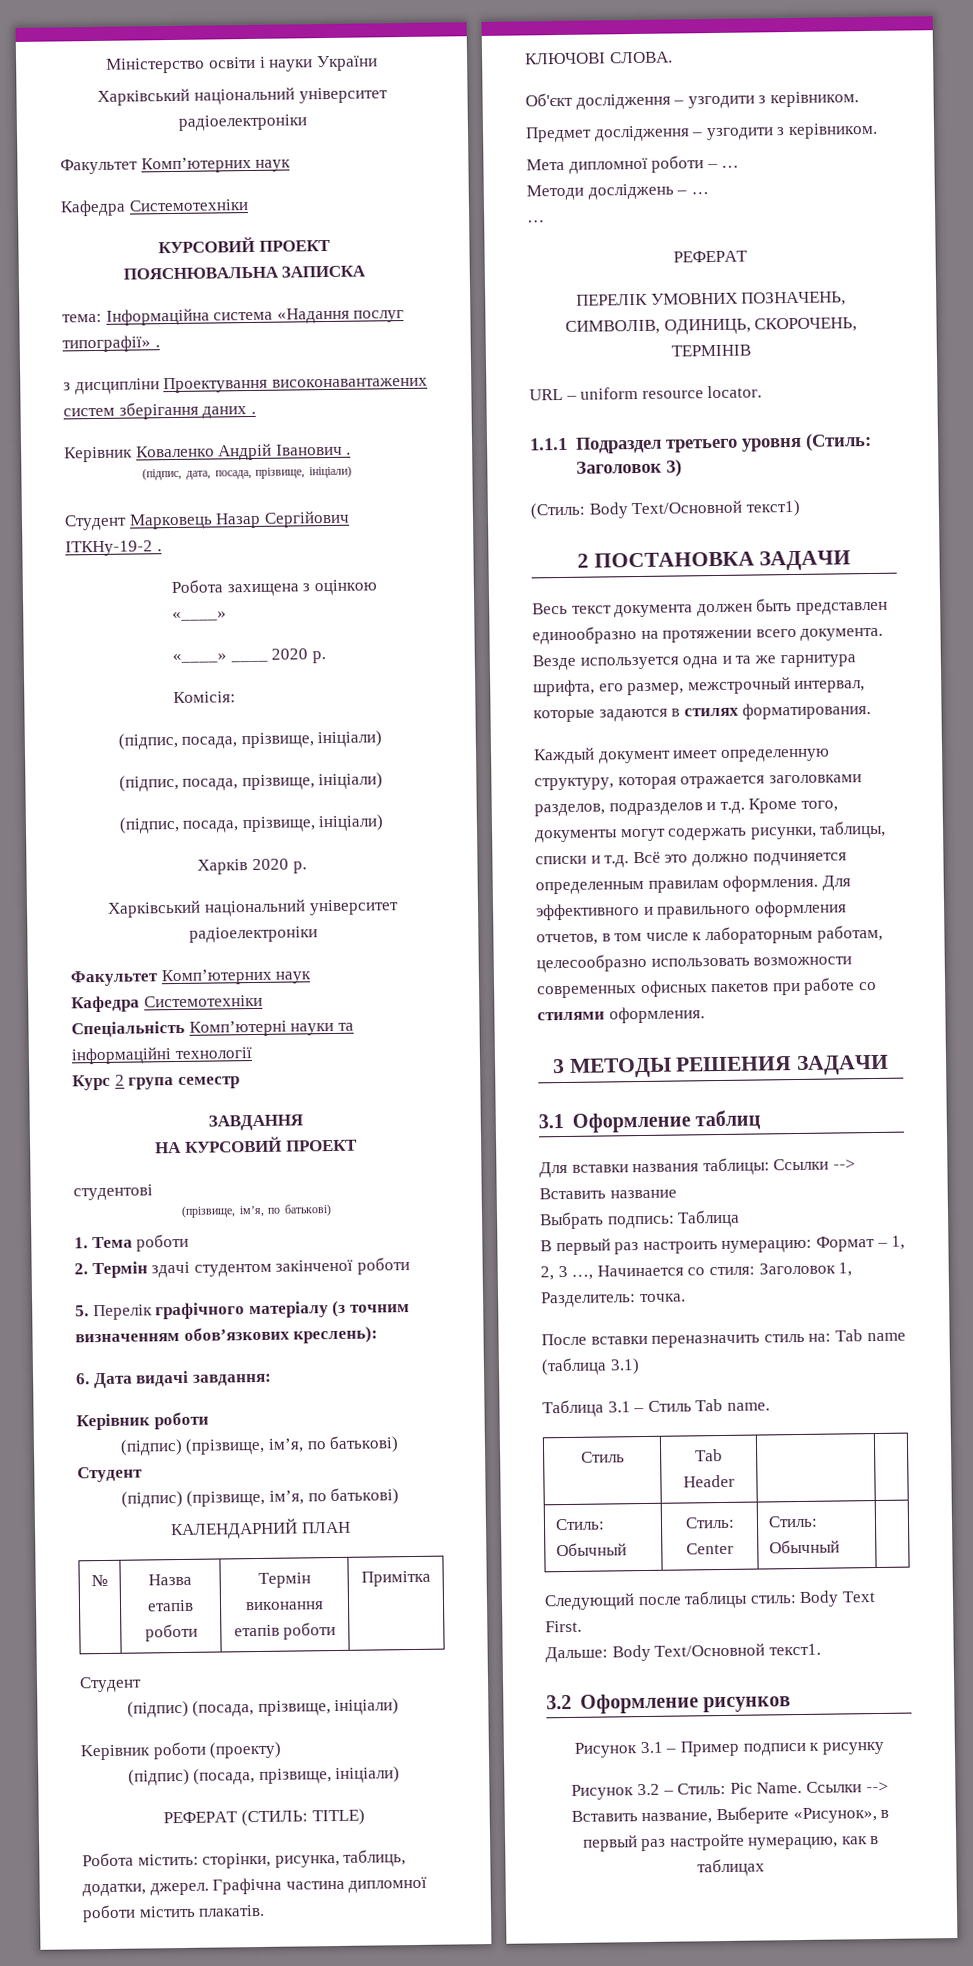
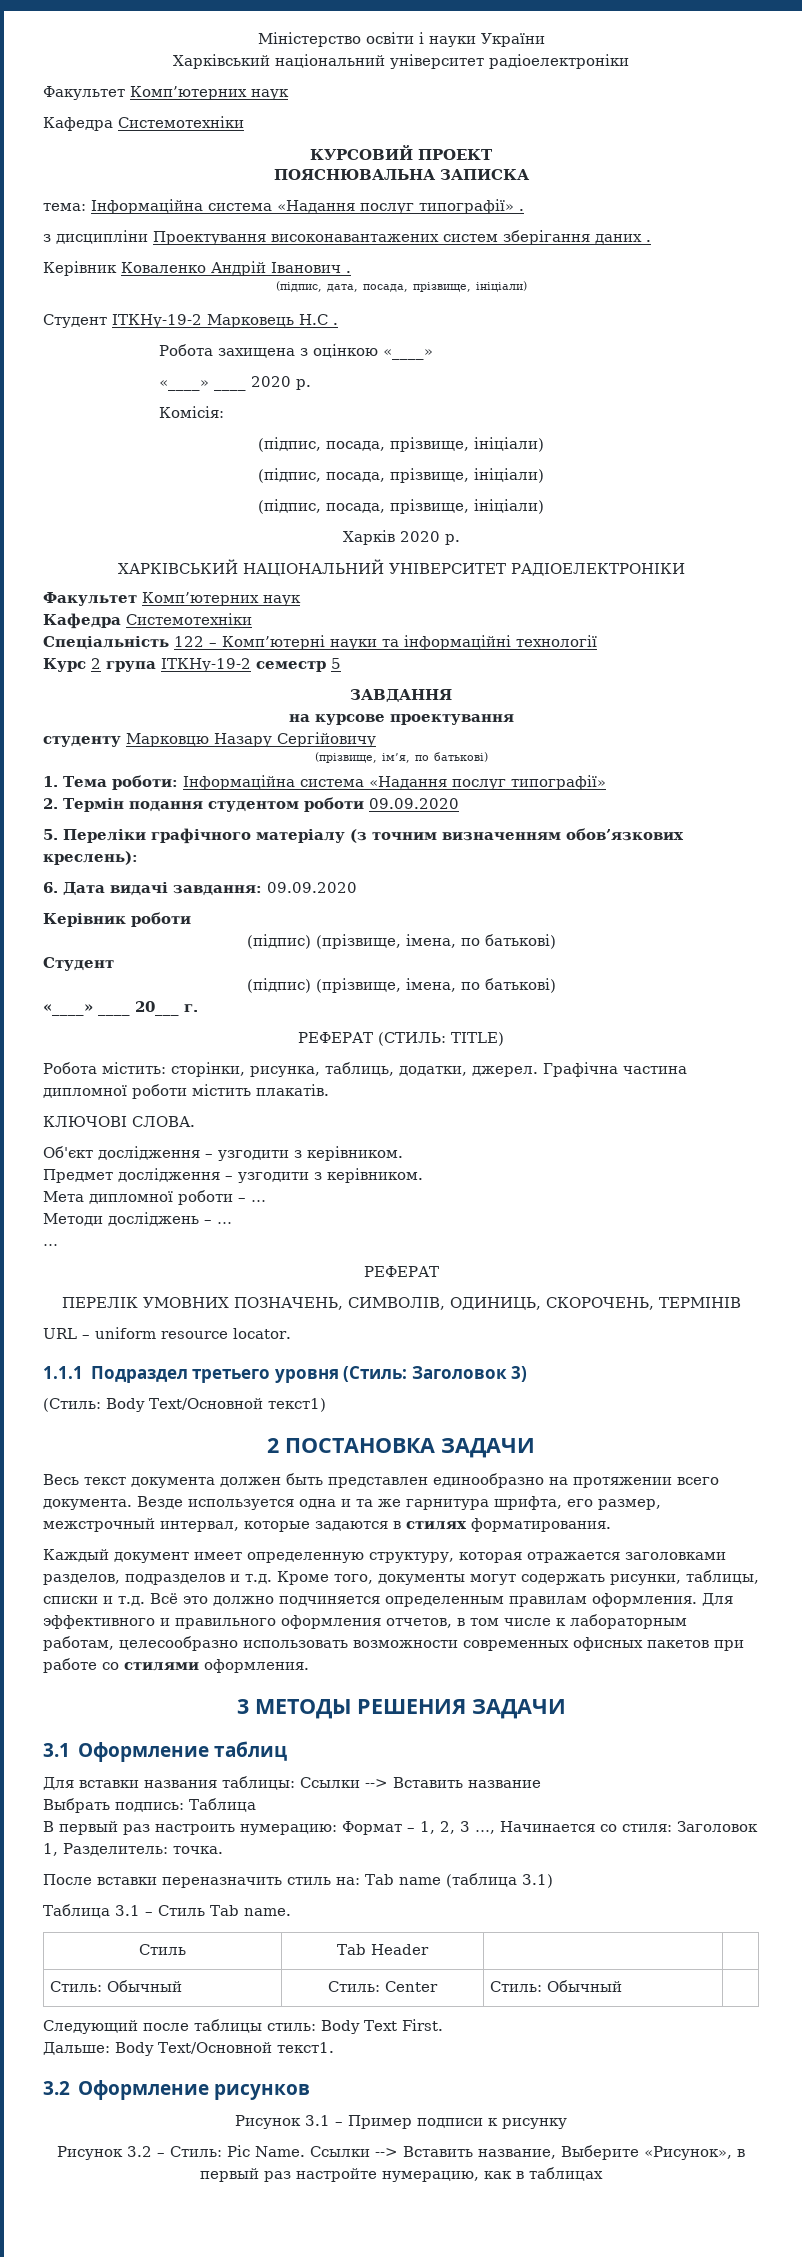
[128,510,350,530] [65,540,153,557] Марковець Назар Сергійович ІТКНу-19-2 -> [112,314,328,328] ІТКНу-19-2 Марковець Н.С
[107,899,399,918] [188,926,318,943] Харківський національний університет радіоелектроніки -> [117,559,685,576] ХАРКІВСЬКИЙ НАЦІОНАЛЬНИЙ УНІВЕРСИТЕТ РАДІОЕЛЕКТРОНІКИ
(185, 1029) none -> [174,636,217,647] 122 –
(175, 1083) none -> [161,658,251,672] ІТКНу-19-2
(240, 1083) none -> [331,658,341,669] 5
[155,1136,358,1154] [73,1184,153,1201] НА КУРСОВИЙ ПРОЕКТ // студентові -> [288,714,514,725] [43,732,376,747] на курсове проектування // студенту Марковцю Назару Сергійовичу
[136,1233,190,1252] роботи -> [112,775,606,790] роботи: Інформаційна система «Надання послуг типографії»
[151,1257,410,1278] здачі студентом закінченої роботи -> [129,797,459,812] подання студентом роботи 09.09.2020
[92,1304,153,1321] Перелік -> [63,829,146,843] Переліки
(272, 1379) none -> [267,882,357,893] 09.09.2020
[268,1438,304,1453] ім’я, -> [405,934,456,948] імена,
[269,1487,400,1506] [170,1518,351,1540] [91,1573,108,1587] [148,1573,192,1586] [147,1599,194,1612] [144,1623,198,1642] [257,1572,311,1589] [245,1601,324,1611] [233,1621,337,1640] [360,1570,431,1587] [79,1676,142,1693] [126,1698,400,1718] [80,1741,282,1761] [127,1766,401,1786] ім’я, по батькові) // КАЛЕНДАРНИЙ ПЛАН // № | Назва етапів роботи | Термін виконання етапів роботи | Примітка // Студент // (підпис) (посада, прізвище, ініціали) // Kepiвник роботи (проекту) // (підпис) (посада, прізвище, ініціали) -> [405,978,556,993] [43,1001,198,1016] імена, по батькові) // «____» ____ 20___ г.

